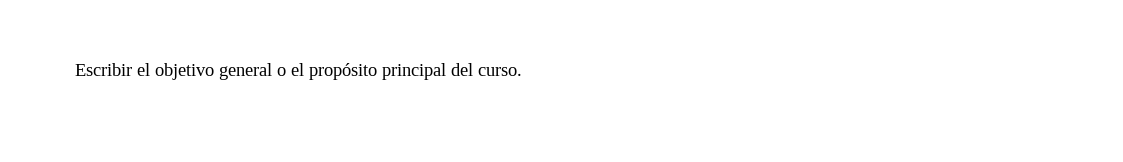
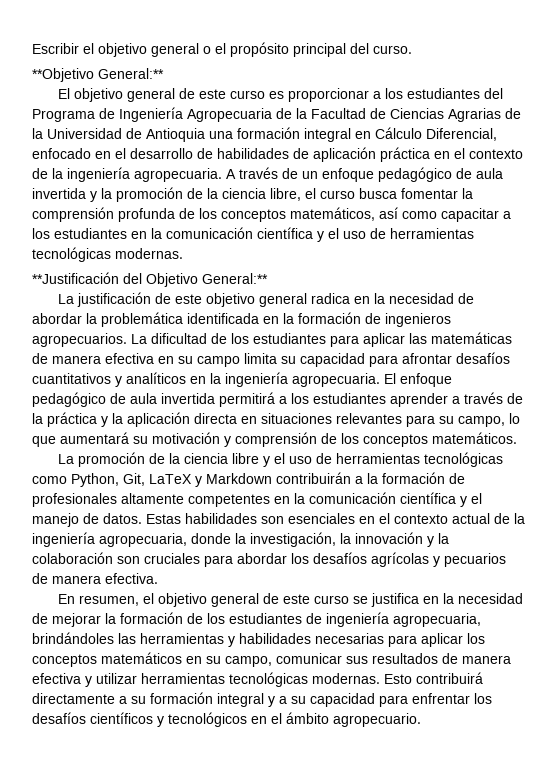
(522, 71) none -> [32,68,164,82] [57,88,503,102] [32,107,521,122] [32,127,497,142] [32,147,523,162] [32,167,503,182] [32,187,473,202] [32,207,511,222] [32,227,474,242] [32,247,183,262] [32,272,268,287] [57,292,474,307] [32,312,451,327] [32,332,512,347] [32,352,510,367] [32,372,452,387] [32,392,523,407] [32,412,520,427] [32,432,517,447] [57,452,503,467] [32,472,465,487] [32,492,482,507] [32,513,525,527] [32,532,449,547] [32,552,506,567] [32,573,158,584] [57,593,523,607] [32,612,481,627] [32,632,485,647] [32,652,511,667] [32,672,483,687] [32,692,492,707] [32,712,421,727] // **Objetivo General:** // El objetivo general de este curso es proporcionar a los estudiantes del Programa de Ingeniería Agropecuaria de la Facultad de Ciencias Agrarias de la Universidad de Antioquia una formación integral en Cálculo Diferencial, enfocado en el desarrollo de habilidades de aplicación práctica en el contexto de la ingeniería agropecuaria. A través de un enfoque pedagógico de aula invertida y la promoción de la ciencia libre, el curso busca fomentar la comprensión profunda de los conceptos matemáticos, así como capacitar a los estudiantes en la comunicación científica y el uso de herramientas tecnológicas modernas. // **Justificación del Objetivo General:** // La justificación de este objetivo general radica en la necesidad de abordar la problemática identificada en la formación de ingenieros agropecuarios. La dificultad de los estudiantes para aplicar las matemáticas de manera efectiva en su campo limita su capacidad para afrontar desafíos cuantitativos y analíticos en la ingeniería agropecuaria. El enfoque pedagógico de aula invertida permitirá a los estudiantes aprender a través de la práctica y la aplicación directa en situaciones relevantes para su campo, lo que aumentará su motivación y comprensión de los conceptos matemáticos. // La promoción de la ciencia libre y el uso de herramientas tecnológicas como Python, Git, LaTeX y Markdown contribuirán a la formación de profesionales altamente competentes en la comunicación científica y el manejo de datos. Estas habilidades son esenciales en el contexto actual de la ingeniería agropecuaria, donde la investigación, la innovación y la colaboración son cruciales para abordar los desafíos agrícolas y pecuarios de manera efectiva. // En resumen, el objetivo general de este curso se justifica en la necesidad de mejorar la formación de los estudiantes de ingeniería agropecuaria, brindándoles las herramientas y habilidades necesarias para aplicar los conceptos matemáticos en su campo, comunicar sus resultados de manera efectiva y utilizar herramientas tecnológicas modernas. Esto contribuirá directamente a su formación integral y a su capacidad para enfrentar los desafíos científicos y tecnológicos en el ámbito agropecuario.

